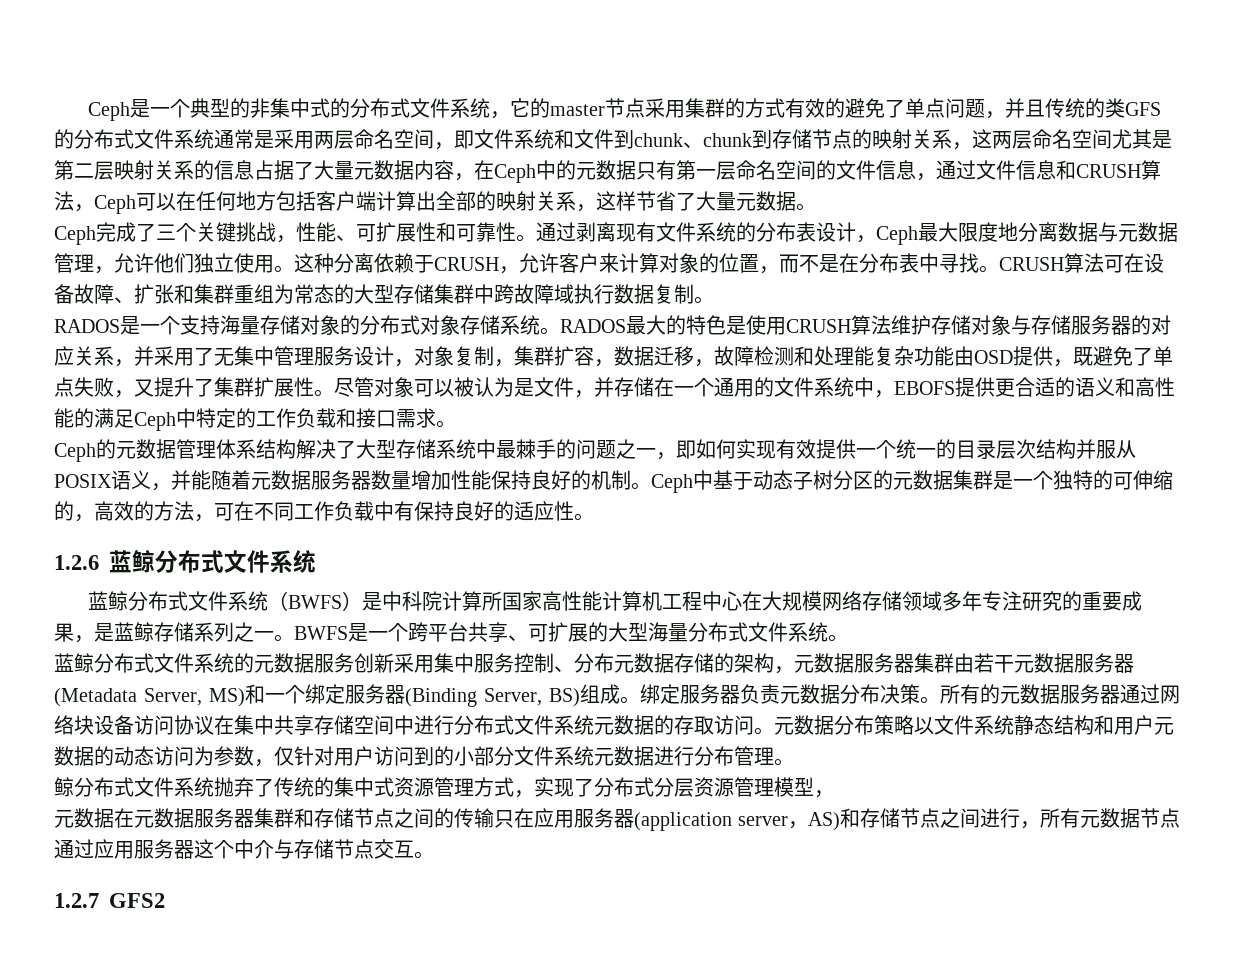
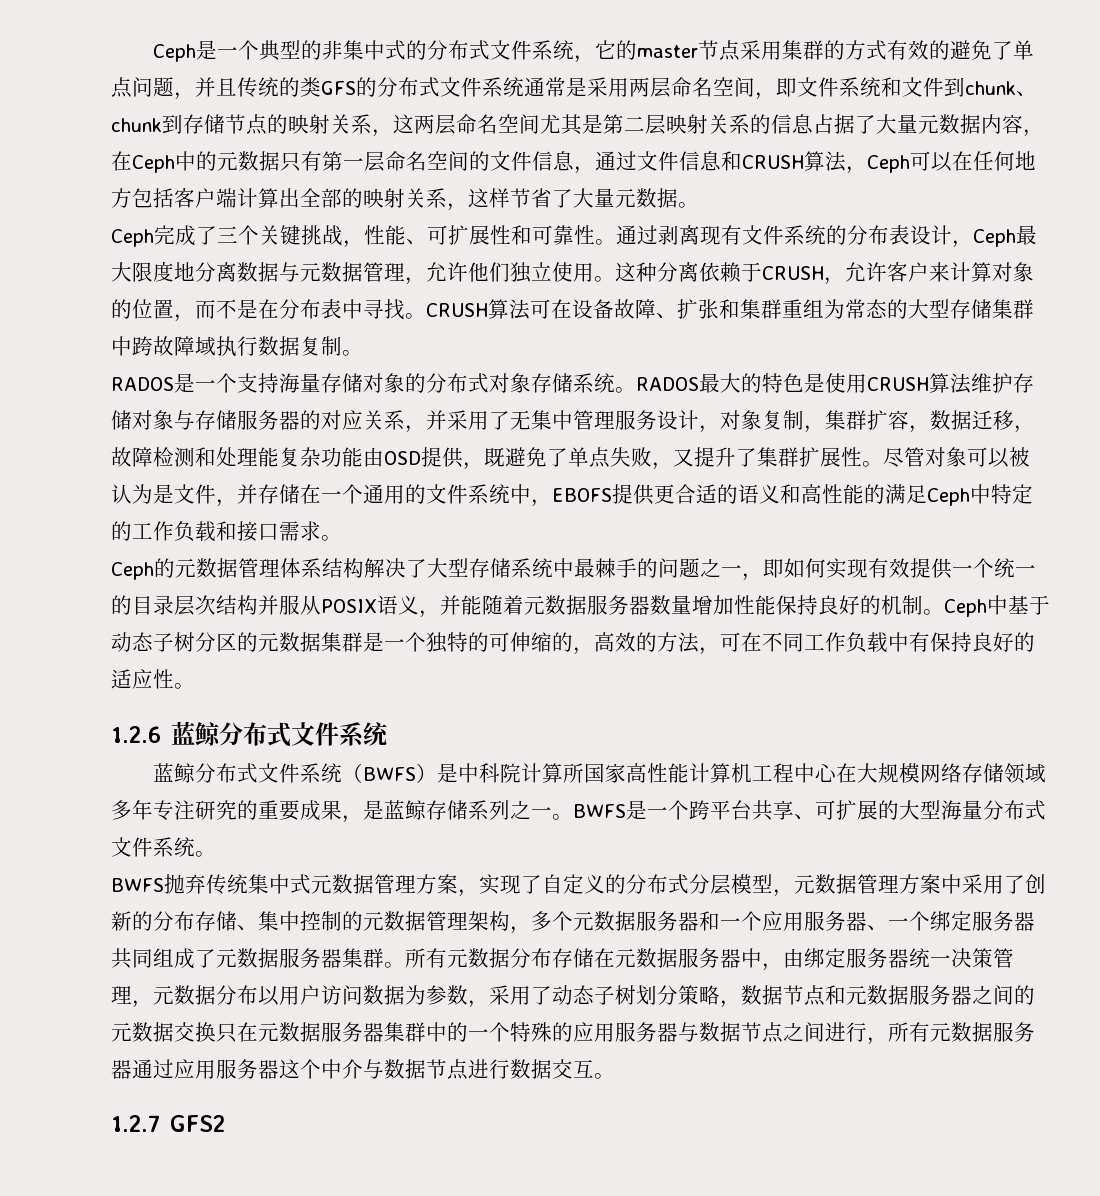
[54,653,1134,674] [54,684,1180,707] [54,715,1174,736] [54,746,794,767] [54,777,834,798] [54,808,114,828] 蓝鲸分布式文件系统的元数据服务创新采用集中服务控制、分布元数据存储的架构，元数据服务器集群由若干元数据服务器(Metadata Server, MS)和一个绑定服务器(Binding Server, BS)组成。绑定服务器负责元数据分布决策。所有的元数据服务器通过网络块设备访问协议在集中共享存储空间中进行分布式文件系统元数据的存取访问。元数据分布策略以文件系统静态结构和用户元数据的动态访问为参数，仅针对用户访问到的小部分文件系统元数据进行分布管理。 // 鲸分布式文件系统抛弃了传统的集中式资源管理方式，实现了分布式分层资源管理模型， // 元数据 -> [111,874,1046,897] [111,911,1035,934] [111,948,1014,971] [111,985,1035,1008] [111,1022,237,1043] BWFS抛弃传统集中式元数据管理方案，实现了自定义的分布式分层模型，元数据管理方案中采用了创新的分布存储、集中控制的元数据管理架构，多个元数据服务器和一个应用服务器、一个绑定服务器共同组成了元数据服务器集群。所有元数据分布存储在元数据服务器中，由绑定服务器统一决策管理，元数据分布以用户访问数据为参数，采用了动态子树划分策略，数据节点和元数据服务器之间的元数据交换只
[294,808,900,831] 和存储节点之间的传输只在应用服务器(application server，AS)和存储 -> [426,1022,741,1042] 中的一个特殊的应用服务器与数据
[1140,808,1180,828] 节点 -> [993,1022,1035,1042] [111,1060,132,1079] 服务器
[294,839,374,859] 存储节点 -> [384,1059,552,1080] 数据节点进行数据

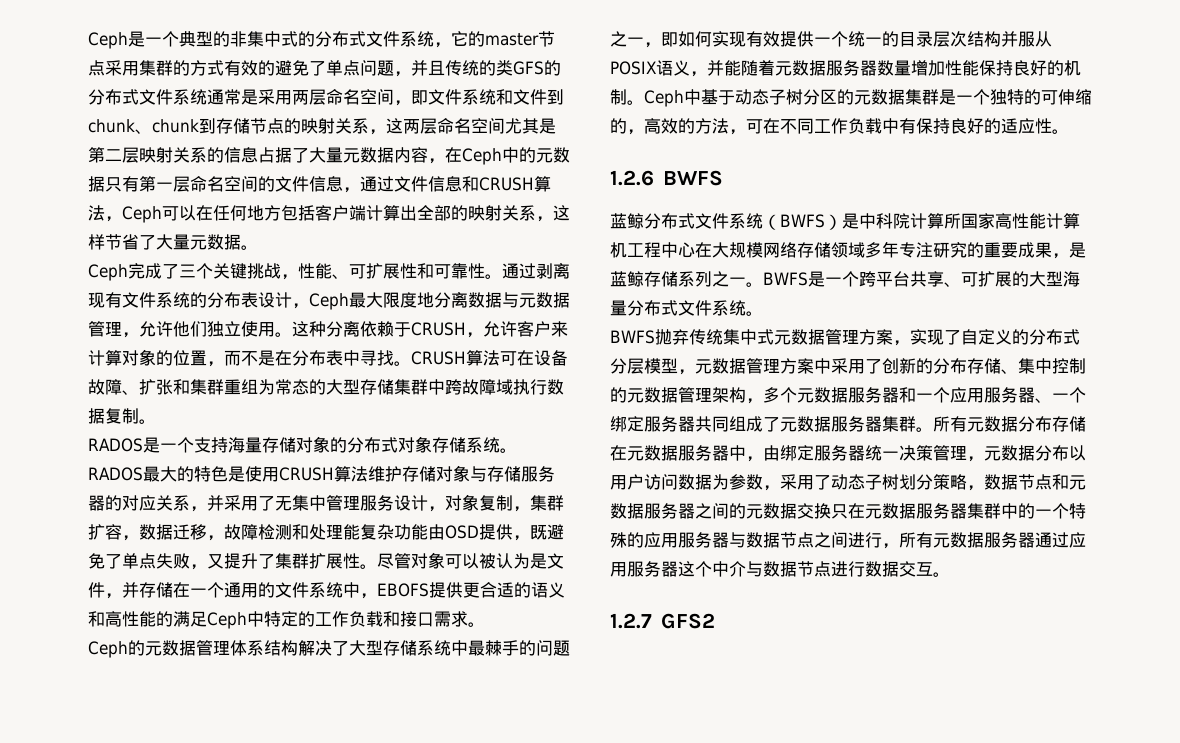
[171,721,390,747] 蓝鲸分布式文件系统 -> [662,170,723,186] BWFS

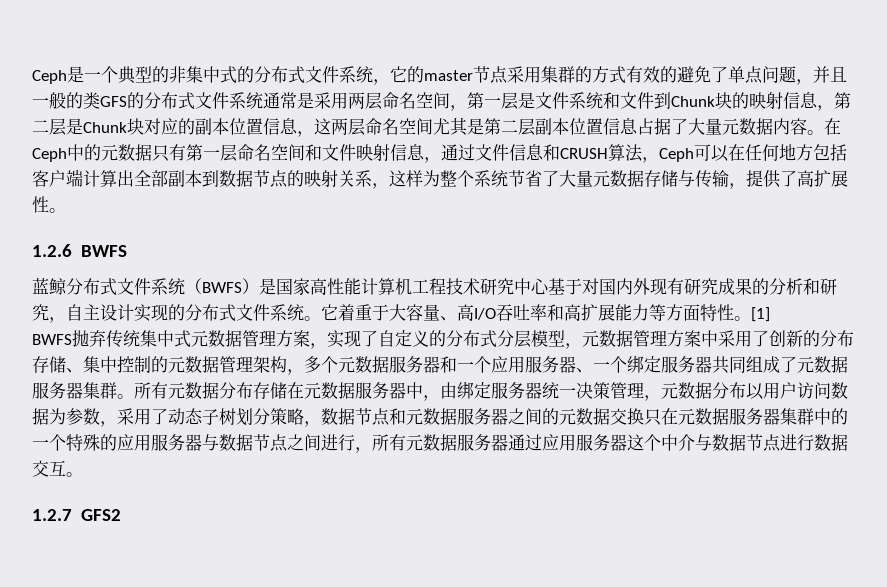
[445,60,479,76] 传统 -> [32,92,66,109] 一般
[411,90,428,105] 即 -> [467,92,535,110] 第一层是
[88,118,369,134] chunk、chunk到存储节点的映射关系 -> [671,92,851,111] [32,118,298,136] Chunk块的映射信息，第二层是Chunk块对应的副本位置信息
[139,147,224,163] 映射关系的 -> [535,118,603,135] 副本位置
[428,158,445,164] ， -> [807,130,824,135] 。
[258,176,309,192] 的文件 -> [305,144,390,161] 和文件映射
(451, 213) none -> [168,170,288,188] 副本到数据节点
(105, 242) none -> [423,170,508,187] 为整个系统
[241,245,258,250] [88,263,570,281] [88,292,570,310] [88,321,568,338] [88,349,568,367] [88,379,564,395] [88,408,156,424] [88,436,517,453] [88,465,555,482] [88,494,564,512] [88,524,564,541] [88,552,564,570] [88,582,565,599] [88,611,485,629] [88,640,570,658] [610,31,1052,48] [610,60,1081,77] [610,89,1092,107] [610,118,1035,135] 。 // Ceph完成了三个关键挑战，性能、可扩展性和可靠性。通过剥离现有文件系统的分布表设计，Ceph最大限度地分离数据与元数据管理，允许他们独立使用。这种分离依赖于CRUSH，允许客户来计算对象的位置，而不是在分布表中寻找。CRUSH算法可在设备故障、扩张和集群重组为常态的大型存储集群中跨故障域执行数据复制。 // RADOS是一个支持海量存储对象的分布式对象存储系统。RADOS最大的特色是使用CRUSH算法维护存储对象与存储服务器的对应关系，并采用了无集中管理服务设计，对象复制，集群扩容，数据迁移，故障检测和处理能复杂功能由OSD提供，既避免了单点失败，又提升了集群扩展性。尽管对象可以被认为是文件，并存储在一个通用的文件系统中，EBOFS提供更合适的语义和高性能的满足Ceph中特定的工作负载和接口需求。 // Ceph的元数据管理体系结构解决了大型存储系统中最棘手的问题之一，即如何实现有效提供一个统一的目录层次结构并服从POSIX语义，并能随着元数据服务器数量增加性能保持良好的机制。Ceph中基于动态子树分区的元数据集群是一个独特的可伸缩的，高效的方法，可在不同工作负载中有保持良好的适应 -> [644,170,848,189] 存储与传输，提供了高扩展
[859,213,961,229] 中科院计算所 -> (276, 286) none
[661,241,1086,259] [610,271,1080,287] [610,300,763,316] 中心在大规模网络存储领域多年专注研究的重要成果，是蓝鲸存储系列之一。BWFS是一个跨平台共享、可扩展的大型海量分布式文件系统。 -> [446,278,837,295] [32,304,770,323] 技术研究中心基于对国内外现有研究成果的分析和研究，自主设计实现的分布式文件系统。它着重于大容量、高I/O吞吐率和高扩展能力等方面特性。[1]

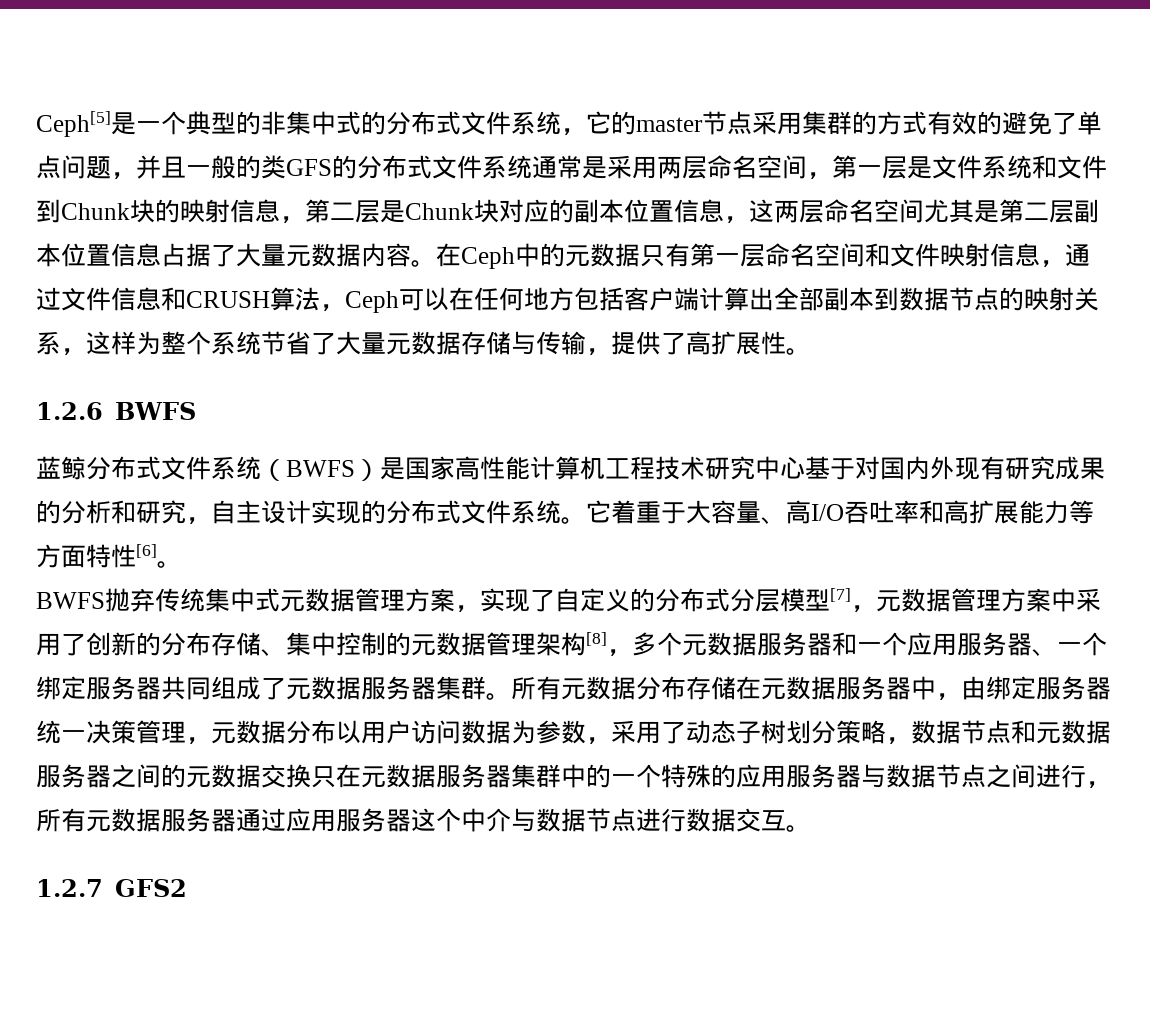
[32,70,67,84] Ceph -> [36,111,111,137] Ceph[5]
[734,307,770,322] 。[1] -> [136,544,157,558] [157,561,182,568] [6]。
(565, 338) none -> [830,588,851,602] [7]
(287, 364) none -> [586,632,607,646] [8]

